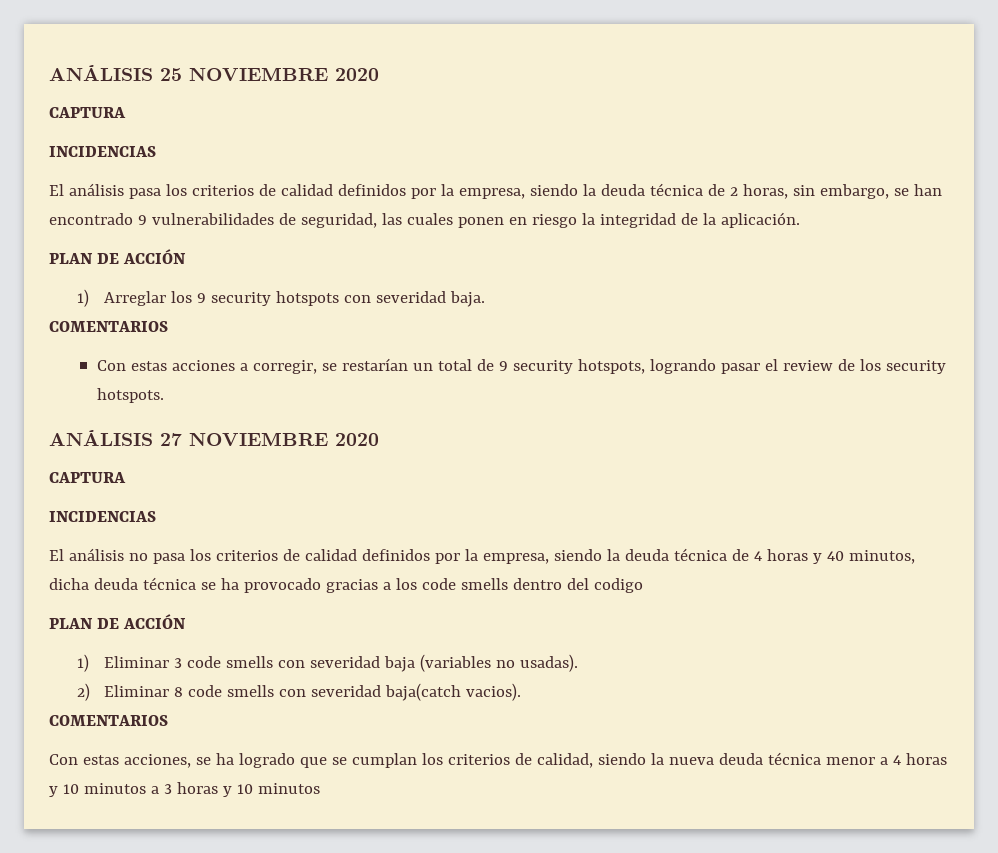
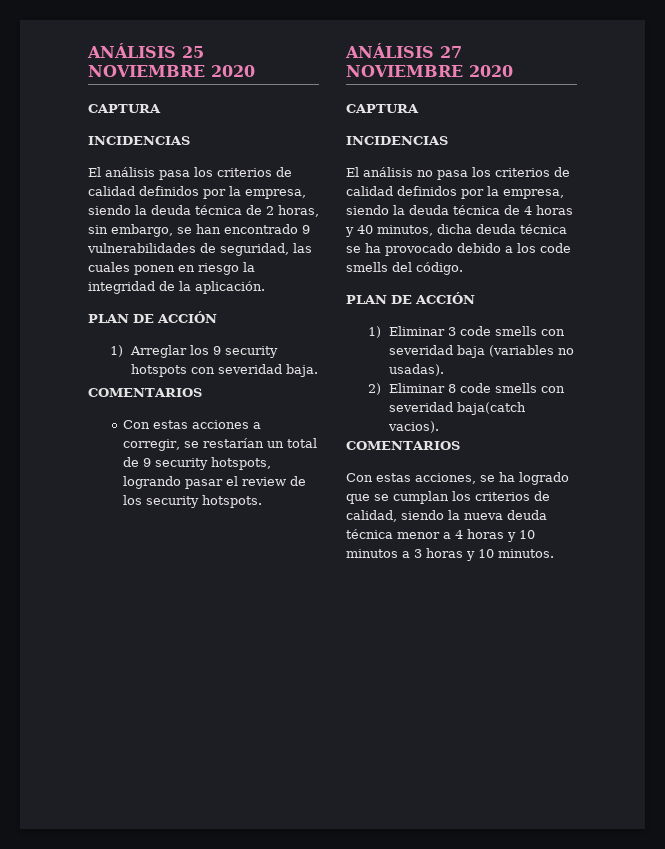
[325,579,378,593] gracias -> [457,243,501,253] debido
[512,578,643,593] dentro del codigo -> [392,262,463,275] del código.
[257,783,320,794] minutos -> [498,549,554,558] minutos.

